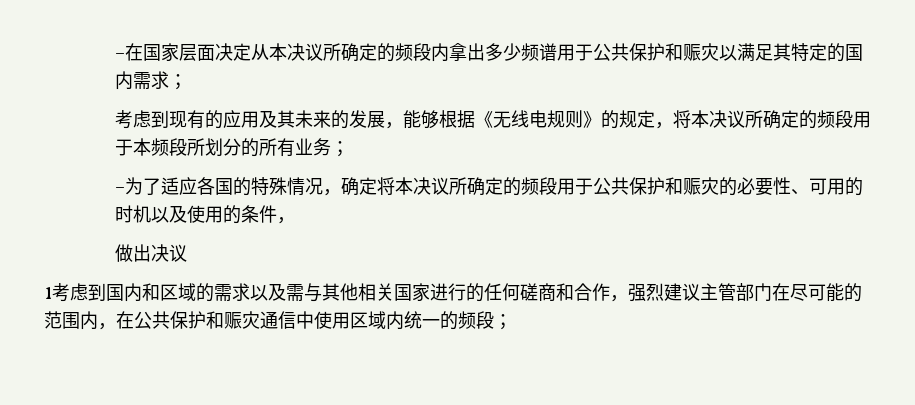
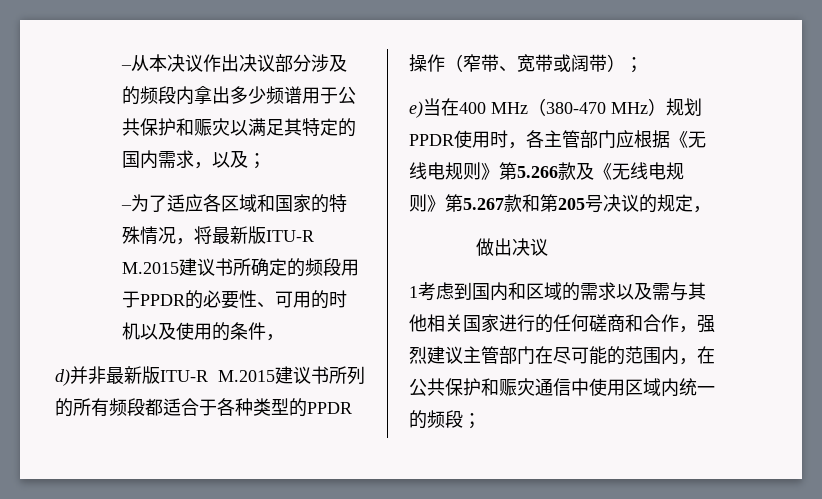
[114,43,377,62] –在国家层面决定从本决议所确定 -> [121,54,348,72] –从本决议作出决议部分涉及
[168,74,187,90] [114,110,871,129] [114,138,349,157] [114,177,719,196] ； // 考虑到现有的应用及其未来的发展，能够根据《无线电规则》的规定，将本决议所确定的频段用于本频段所划分的所有业务； // –为了适应各国的特殊情况，确定将本决议所确定的频段用于公共保护和赈灾 -> [194,150,267,169] [121,194,348,213] [122,226,315,245] [122,258,360,277] [122,291,186,308] ，以及； // –为了适应各区域和国家的特殊情况，将最新版ITU-R M.2015建议书所确定的频段用于PPDR
(295, 220) none -> [55,366,365,386] [55,398,352,417] [409,54,643,73] [409,98,702,118] [409,130,706,149] [409,162,684,180] [409,194,711,213] // d)并非最新版ITU-R M.2015建议书所列的所有频段都适合于各种类型的PPDR操作（窄带、宽带或阔带）； // e)当在400 MHz（380-470 MHz）规划PPDR使用时，各主管部门应根据《无线电规则》第5.266款及《无线电规则》第5.267款和第205号决议的规定，

